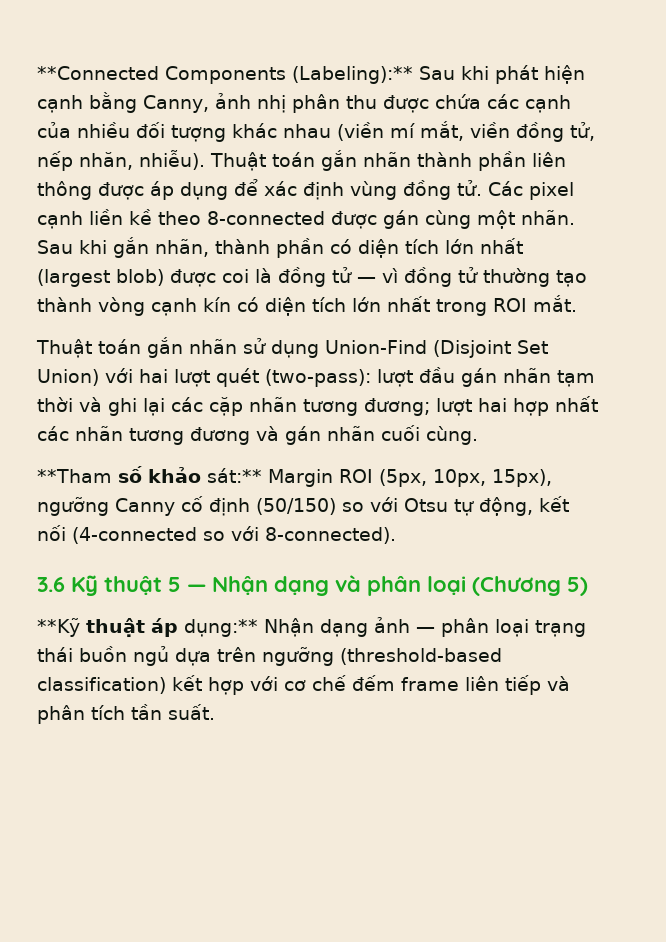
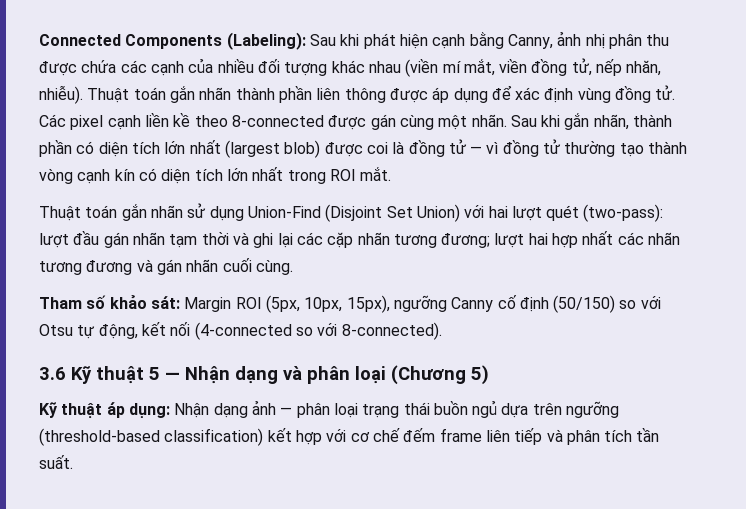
[37,66,413,84] **Connected Components (Labeling):** -> [39,32,306,50] Connected Components (Labeling):
[37,469,112,483] **Tham -> [39,297,82,309] Tham
[207,468,262,483] sát:** -> [150,296,180,309] sát:
[37,618,80,637] **Kỹ -> [39,402,57,418] Kỹ
[184,619,258,637] dụng:** -> [128,403,170,418] dụng:

